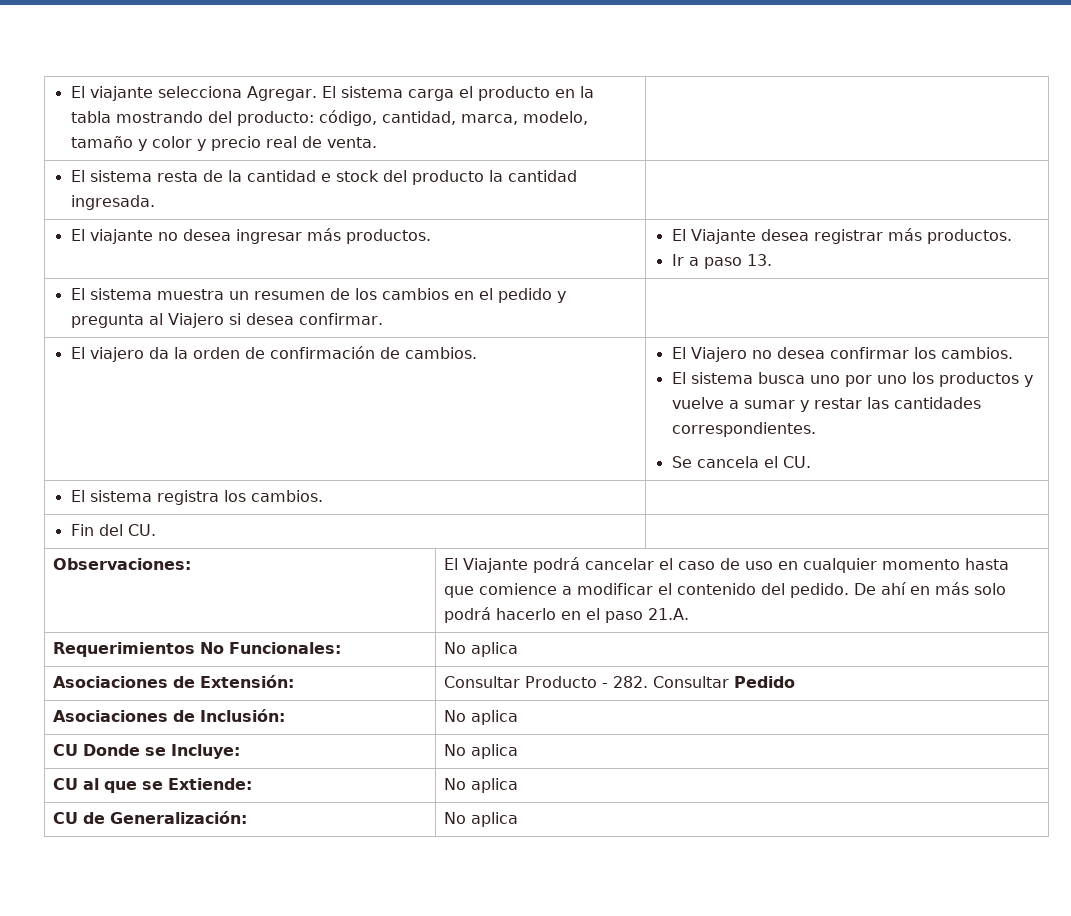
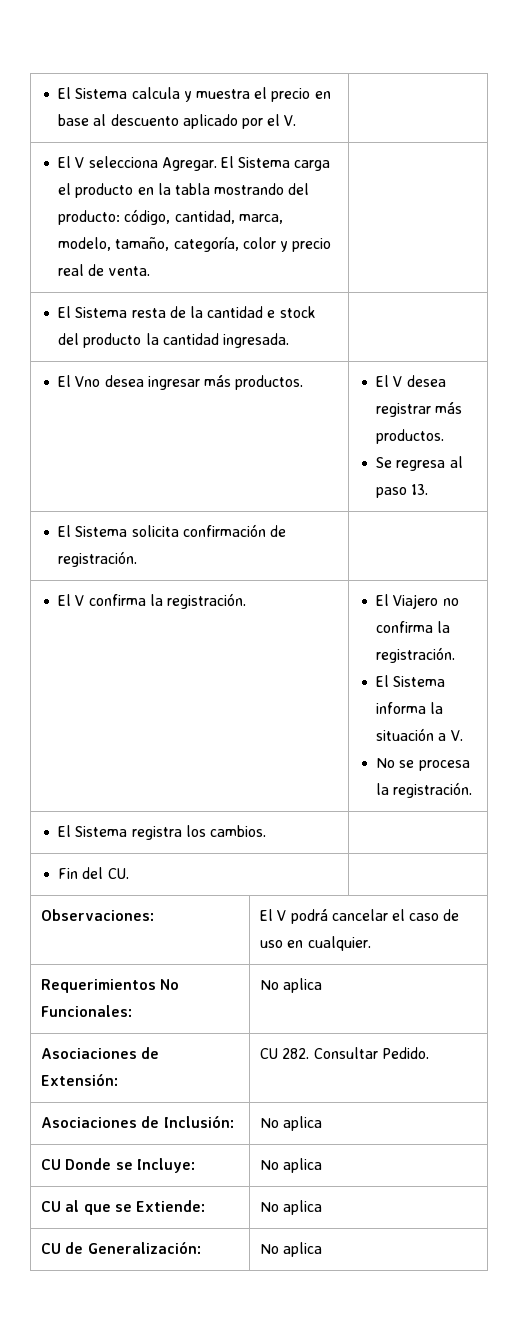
[70,86,153,101] El viajante -> [58,87,331,102] [58,114,297,129] [58,156,85,168] El Sistema calcula y muestra el precio en base al descuento aplicado por el V. | // El V
[340,86,403,98] sistema -> [238,157,291,168] Sistema
[70,136,147,151] tamaño y -> [115,236,239,252] tamaño, categoría,
[89,170,152,182] sistema -> [75,307,128,318] Sistema
[89,229,178,244] viajante no -> [75,376,101,387] Vno
[690,229,756,244] Viajante -> [393,376,403,387] V
[671,254,699,266] Ir a -> [376,456,463,471] Se regresa al
[89,288,566,303] [70,313,383,328] [70,346,477,362] [671,347,1013,362] [671,372,1033,387] [671,397,981,412] [671,422,816,437] [671,456,811,468] [70,490,152,502] sistema muestra un resumen de los cambios en el pedido y pregunta al Viajero si desea confirmar. | // El viajero da la orden de confirmación de cambios. | El Viajero no desea confirmar los cambios. // El sistema busca uno por uno los productos y vuelve a sumar y restar las cantidades correspondientes. // Se cancela el CU. // El sistema -> [75,524,286,537] [58,551,138,567] [58,593,246,609] [376,594,459,609] [376,621,451,633] [376,647,456,663] [376,675,446,687] [376,702,444,714] [376,728,463,741] [376,758,470,771] [376,782,473,798] [58,825,128,837] Sistema solicita confirmación de registración. | // El V confirma la registración. | El Viajero no confirma la registración. // El Sistema informa la situación a V. // No se procesa la registración. // El Sistema
[463,558,529,573] Viajante -> [277,910,287,921] V
[803,558,1010,573] [444,582,1007,598] [444,607,690,623] cualquier momento hasta que comience a modificar el contenido del pedido. De ahí en más solo podrá hacerlo en el paso 21.A. -> [307,936,371,951] cualquier.
[444,676,609,688] Consultar Producto - -> [260,1048,279,1059] CU
[734,676,796,688] Pedido -> [381,1047,429,1059] Pedido.

